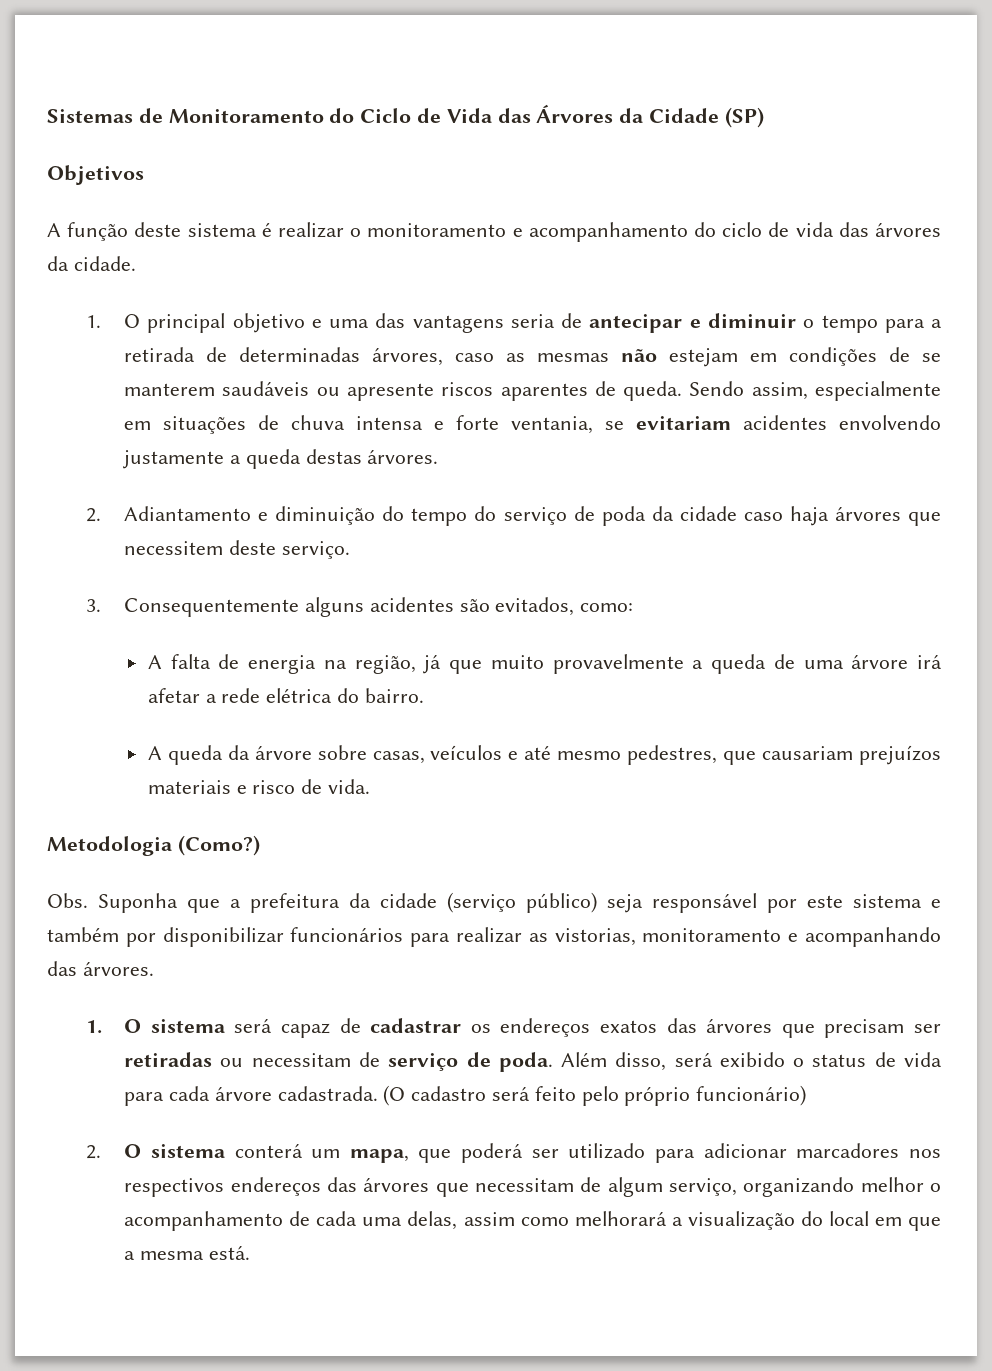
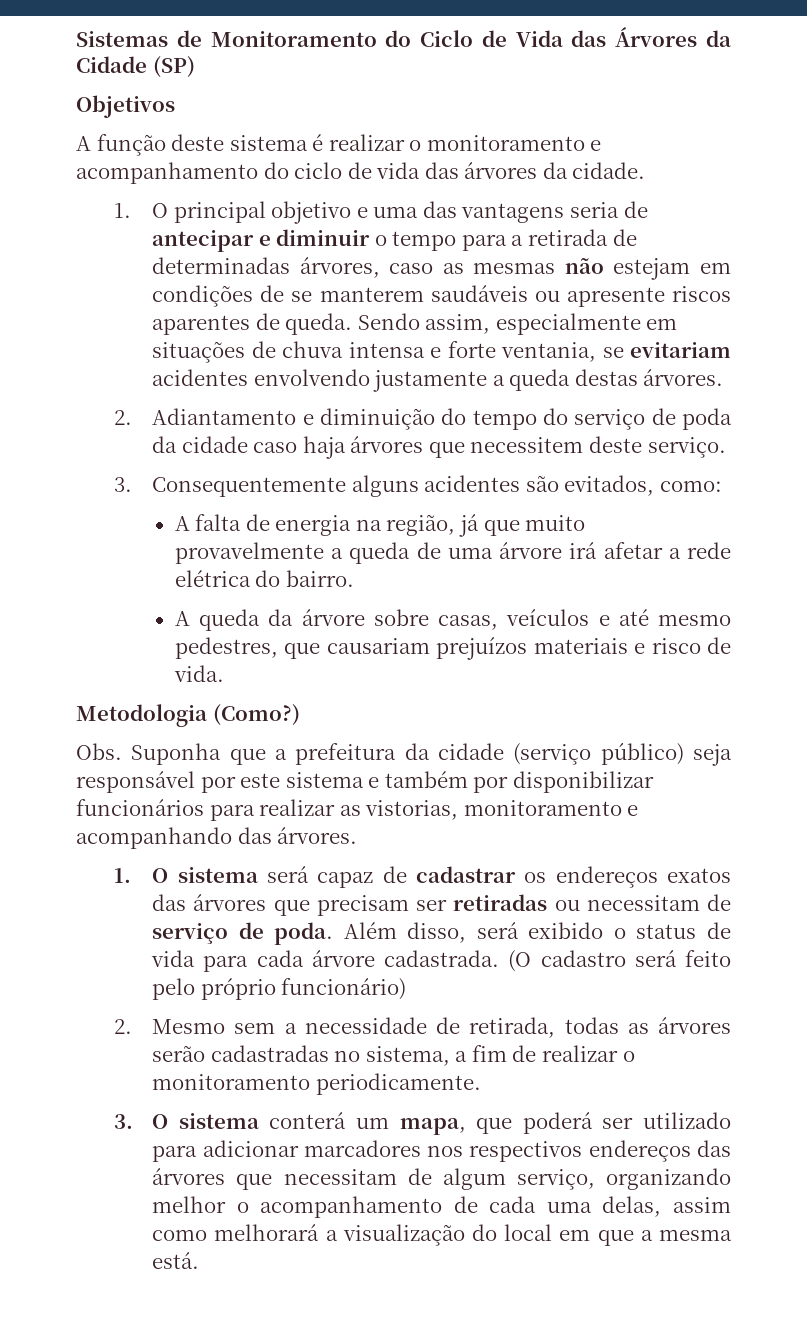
(101, 1152) none -> [152,1017,731,1038] [152,1045,635,1066] [152,1073,481,1095] [114,1114,134,1129] Mesmo sem a necessidade de retirada, todas as árvores serão cadastradas no sistema, a fim de realizar o monitoramento periodicamente. // 3.

